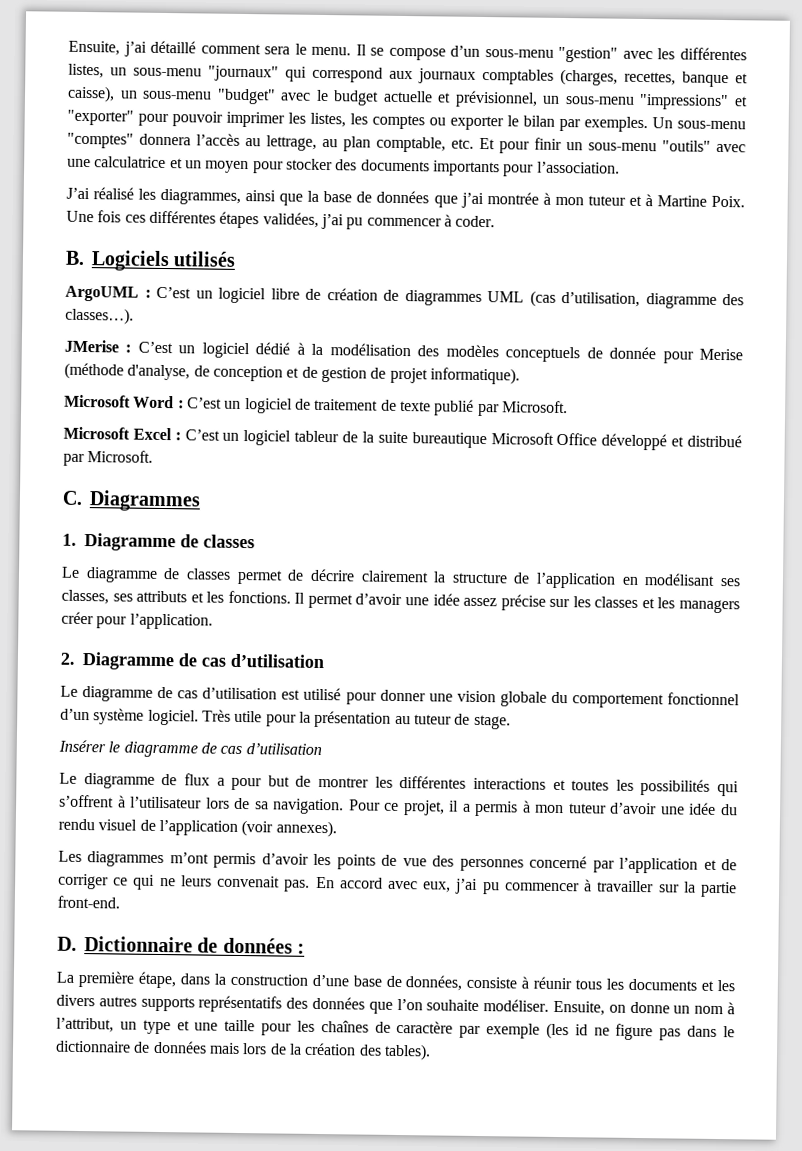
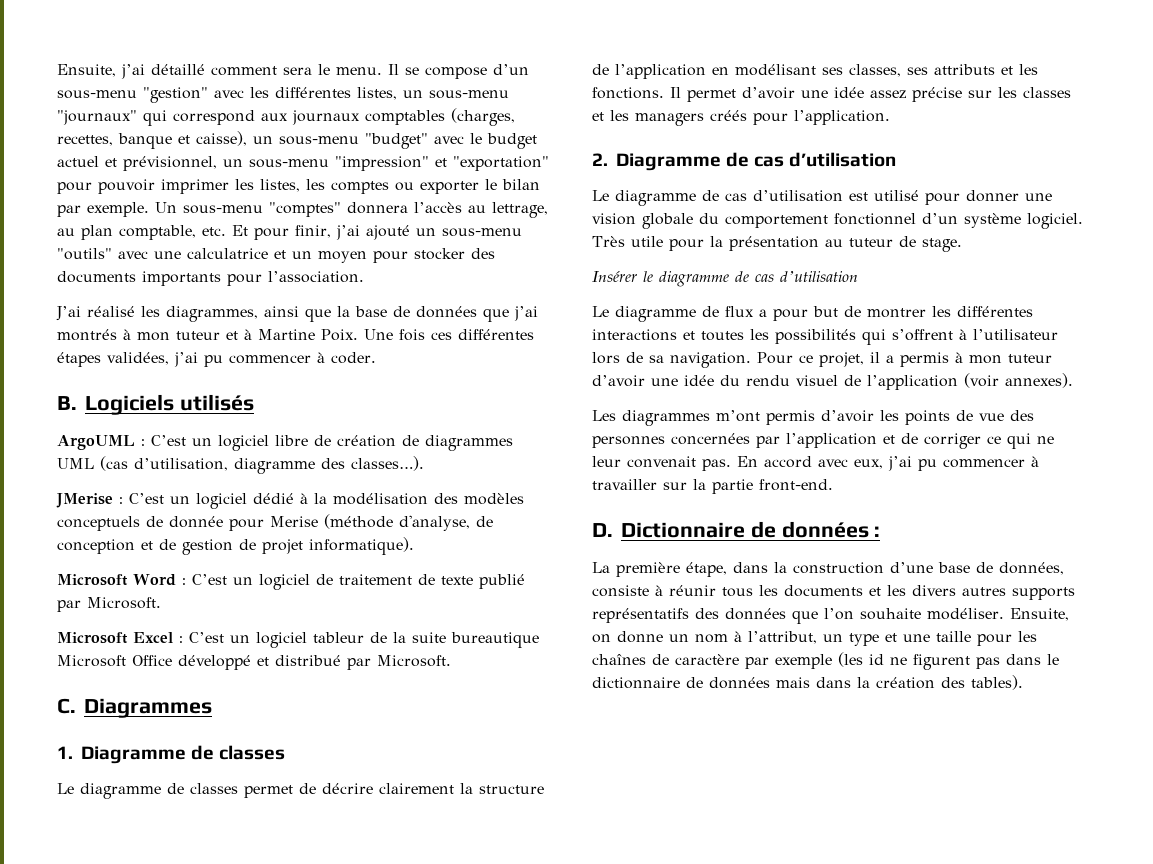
[382,90,433,103] actuelle -> [57,156,99,167] actuel
[639,93,749,111] [67,109,134,126] "impressions" et "exporter" -> [335,156,549,171] "impression" et "exportation"
[584,116,648,133] exemples. -> [87,202,149,217] exemple.
[534,137,562,150] finir -> [295,225,410,240] finir, j’ai ajouté
[486,192,539,205] montrée -> [57,329,117,341] montrés
[61,611,94,625] créer -> [710,110,747,121] créés
[529,855,588,869] concerné -> [671,433,750,445] concernées
[180,875,212,887] leurs -> [592,456,621,467] leur
[615,1023,654,1041] figure -> [913,654,970,670] figurent
[242,1043,287,1055] lors de -> [816,677,851,688] dans

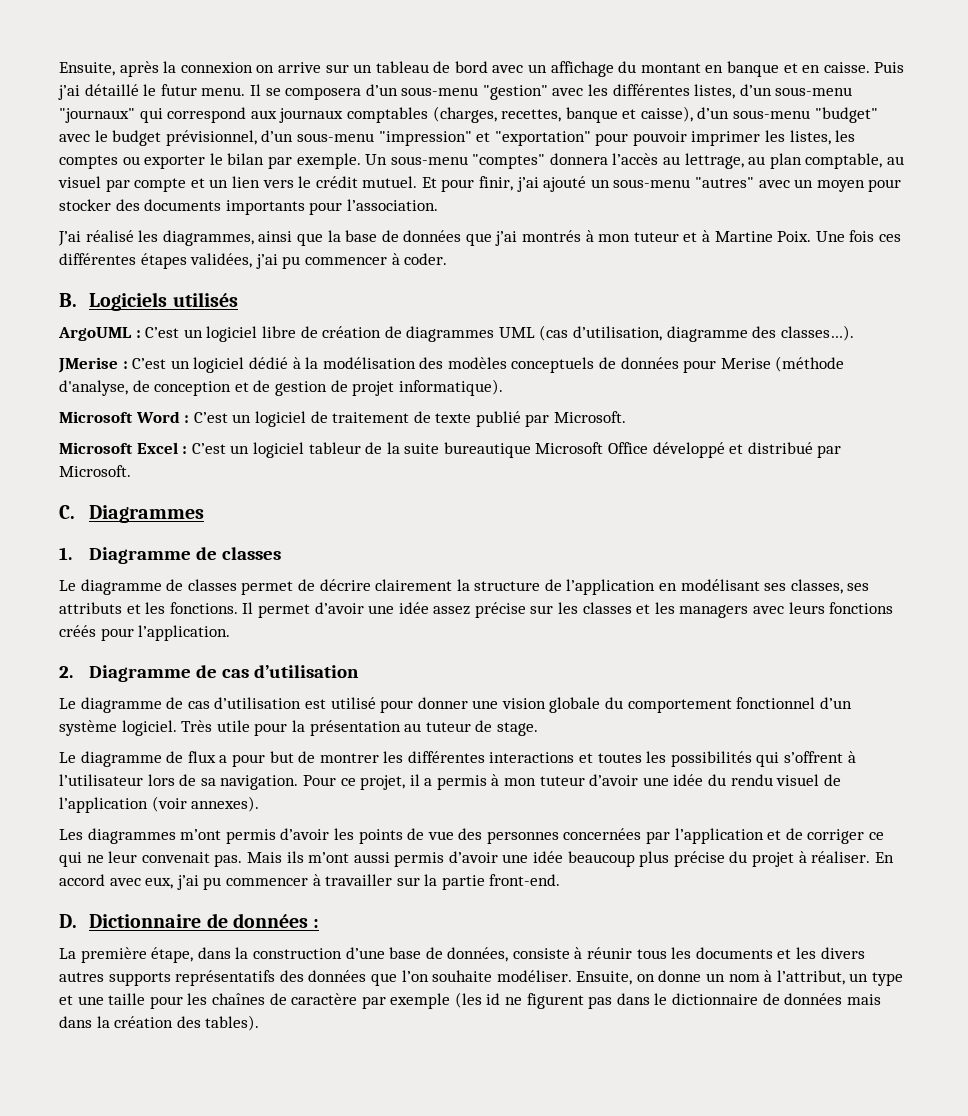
[57,64,330,79] Ensuite, j’ai détaillé comment sera le -> [59,61,905,77] [58,84,197,100] Ensuite, après la connexion on arrive sur un tableau de bord avec un affichage du montant en banque et en caisse. Puis j’ai détaillé le futur
[425,67,487,79] compose -> [285,87,362,100] composera
[403,90,423,98] un -> [739,84,772,96] d’un
[253,136,273,144] un -> [697,107,730,119] d’un
[57,156,243,171] actuel et prévisionnel, un -> [165,130,294,146] prévisionnel, d’un
[202,227,226,236] etc. -> [887,156,905,165] [58,176,418,192] au visuel par compte et un lien vers le crédit mutuel.
[57,248,286,260] "outils" avec une calculatrice et -> [695,177,790,188] "autres" avec
[169,516,223,528] donnée -> [620,357,679,369] données
(704, 119) none -> [753,602,894,614] avec leurs fonctions
[592,271,858,287] // Insérer le diagramme de cas d’utilisation -> (538, 729) none
(731, 465) none -> [246,851,871,867] Mais ils m’ont aussi permis d’avoir une idée beaucoup plus précise du projet à réaliser.

